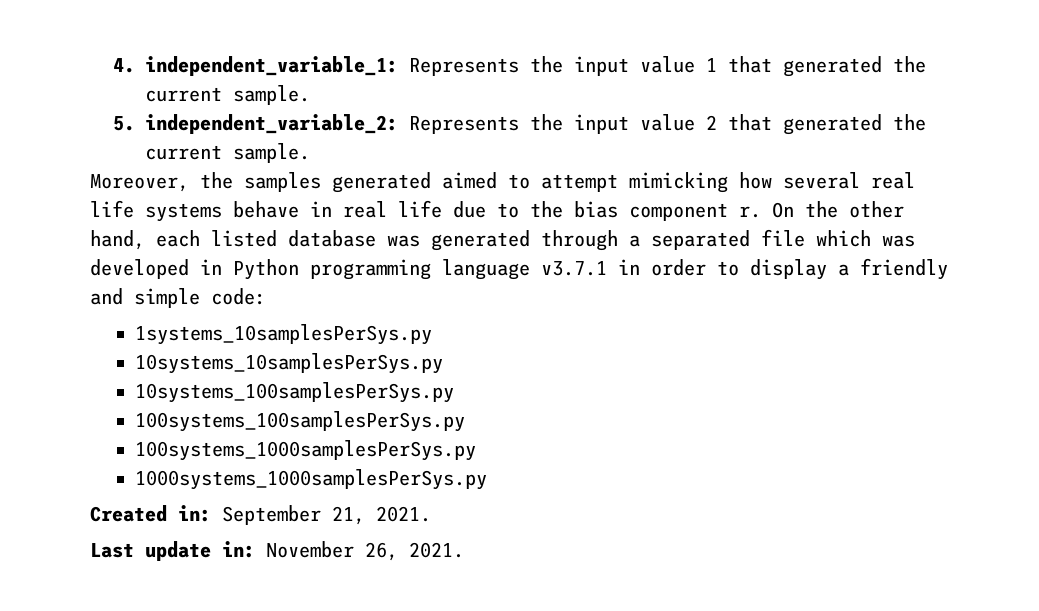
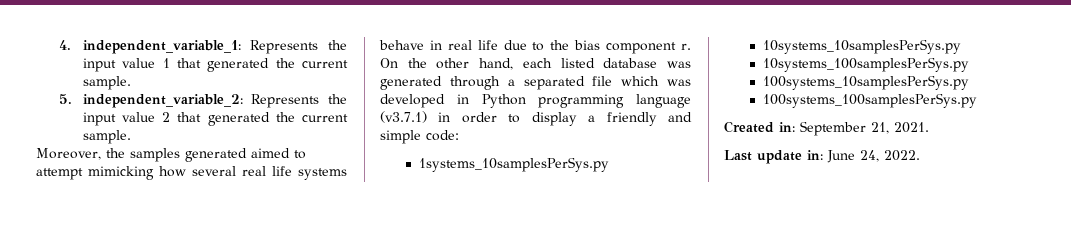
[541,261,607,276] v3.7.1 -> [380,111,427,123] (v3.7.1)
(454, 392) none -> [762,75,969,90] // 100systems_10samplesPerSys.py
[134,440,476,461] [134,469,487,490] // 100systems_1000samplesPerSys.py // 1000systems_1000samplesPerSys.py -> (977, 100) none
[266,541,464,561] November 26, 2021. -> [827,150,920,163] June 24, 2022.

